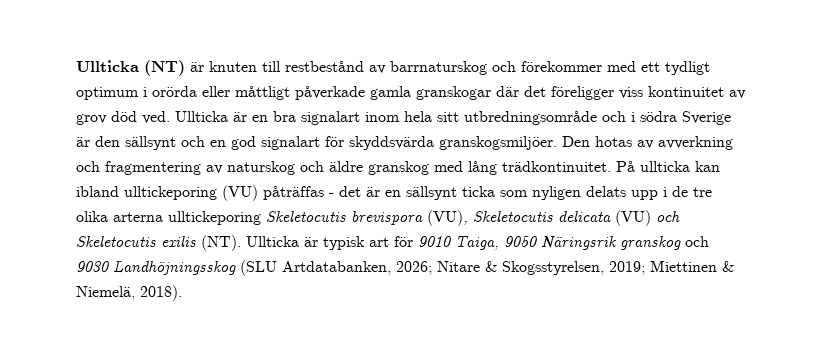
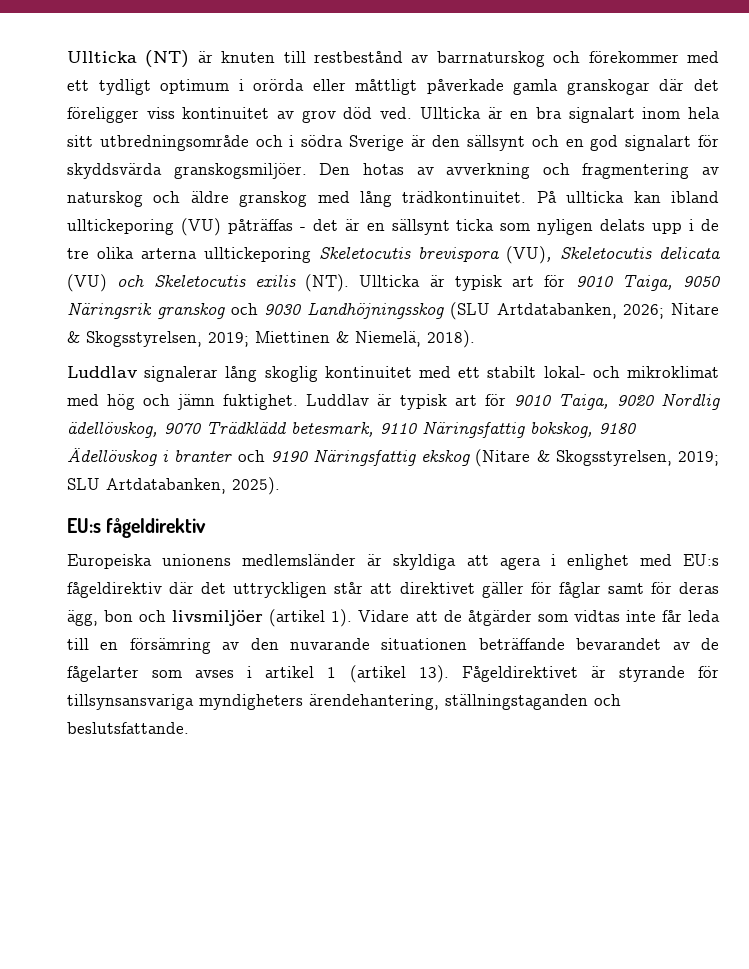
(182, 293) none -> [67,366,719,382] [67,393,720,410] [67,421,636,438] [67,448,719,467] [67,477,280,495] [67,518,207,538] [67,554,720,570] [67,582,719,598] [67,609,720,627] [67,638,719,654] [67,665,719,683] [67,694,621,710] [67,722,189,734] // Luddlav signalerar lång skoglig kontinuitet med ett stabilt lokal- och mikroklimat med hög och jämn fuktighet. Luddlav är typisk art för 9010 Taiga, 9020 Nordlig ädellövskog, 9070 Trädklädd betesmark, 9110 Näringsfattig bokskog, 9180 Ädellövskog i branter och 9190 Näringsfattig ekskog (Nitare & Skogsstyrelsen, 2019; SLU Artdatabanken, 2025). // EU:s fågeldirektiv // Europeiska unionens medlemsländer är skyldiga att agera i enlighet med EU:s fågeldirektiv där det uttryckligen står att direktivet gäller för fåglar samt för deras ägg, bon och livsmiljöer (artikel 1). Vidare att de åtgärder som vidtas inte får leda till en försämring av den nuvarande situationen beträffande bevarandet av de fågelarter som avses i artikel 1 (artikel 13). Fågeldirektivet är styrande för tillsynsansvariga myndigheters ärendehantering, ställningstaganden och beslutsfattande.

